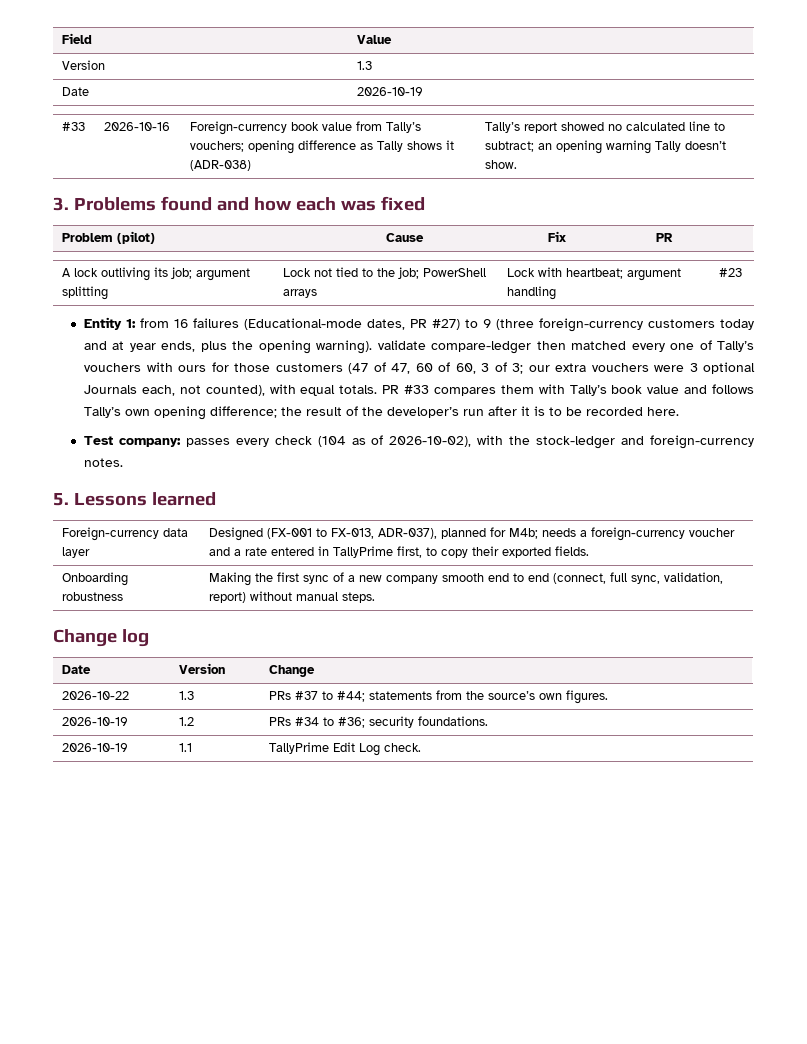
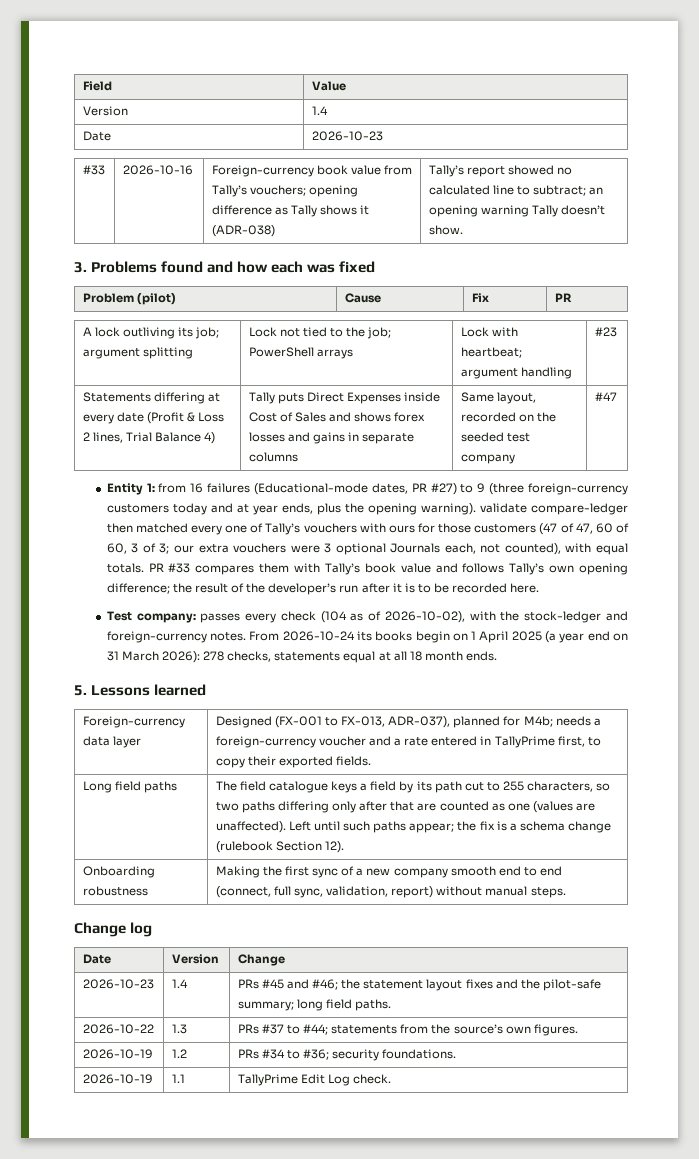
[357,61,373,70] [62,87,90,96] [357,87,424,96] 1.3 // Date | 2026-10-19 -> [311,106,328,115] [82,131,111,141] [311,131,383,141] 1.4 // Date | 2026-10-23
(743, 272) none -> [82,392,221,404] [82,412,225,424] [82,432,216,444] [248,392,441,404] [248,412,426,422] [248,432,415,444] [248,452,298,462] [460,392,536,404] [460,412,557,422] [460,432,530,442] [460,454,515,464] [594,392,617,401] // Statements differing at every date (Profit & Loss 2 lines, Trial Balance 4) | Tally puts Direct Expenses inside Cost of Sales and shows forex losses and gains in separate columns | Same layout, recorded on the seeded test company | #47
(124, 462) none -> [249,631,628,643] [106,651,497,663] From 2026-10-24 its books begin on 1 April 2025 (a year end on 31 March 2026): 278 checks, statements equal at all 18 month ends.
(590, 551) none -> [82,781,178,793] [215,781,611,793] [215,801,595,813] [215,821,611,833] [215,841,345,853] // Long field paths | The field catalogue keys a field by its path cut to 255 characters, so two paths differing only after that are counted as one (values are unaffected). Left until such paths appear; the fix is a schema change (rulebook Section 12).
(316, 671) none -> [82,979,154,989] [171,979,188,988] [237,979,601,991] [237,999,392,1011] // 2026-10-23 | 1.4 | PRs #45 and #46; the statement layout fixes and the pilot-safe summary; long field paths.

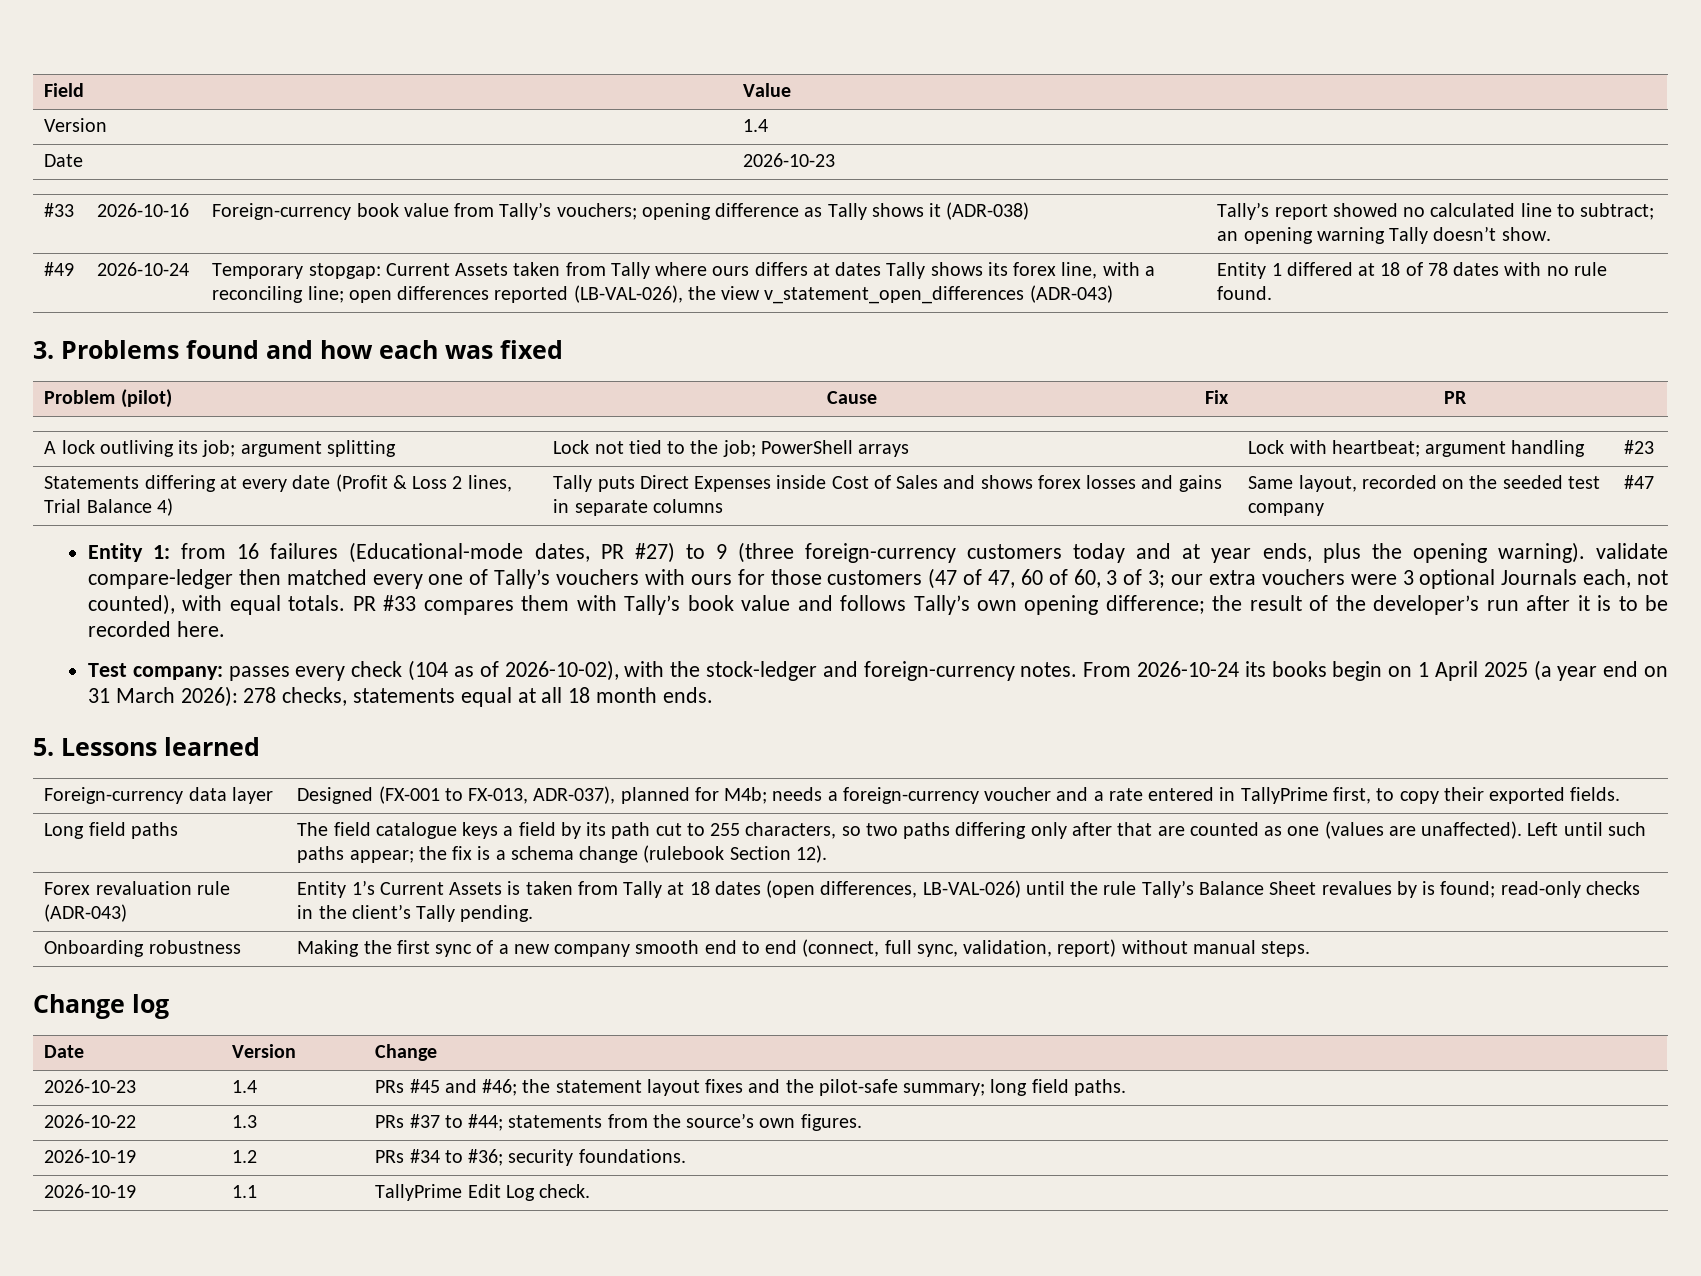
(463, 230) none -> [44,262,75,276] [97,262,190,276] [212,262,1156,279] [212,285,1113,304] [1217,262,1607,279] [1217,286,1273,300] // #49 | 2026-10-24 | Temporary stopgap: Current Assets taken from Tally where ours differs at dates Tally shows its forex line, with a reconciling line; open differences reported (LB-VAL-026), the view v_statement_open_differences (ADR-043) | Entity 1 differed at 18 of 78 dates with no rule found.
(345, 847) none -> [44,881,230,895] [44,904,128,922] [297,880,1640,898] [297,904,534,922] // Forex revaluation rule (ADR-043) | Entity 1’s Current Assets is taken from Tally at 18 dates (open differences, LB-VAL-026) until the rule Tally’s Balance Sheet revalues by is found; read-only checks in the client’s Tally pending.

